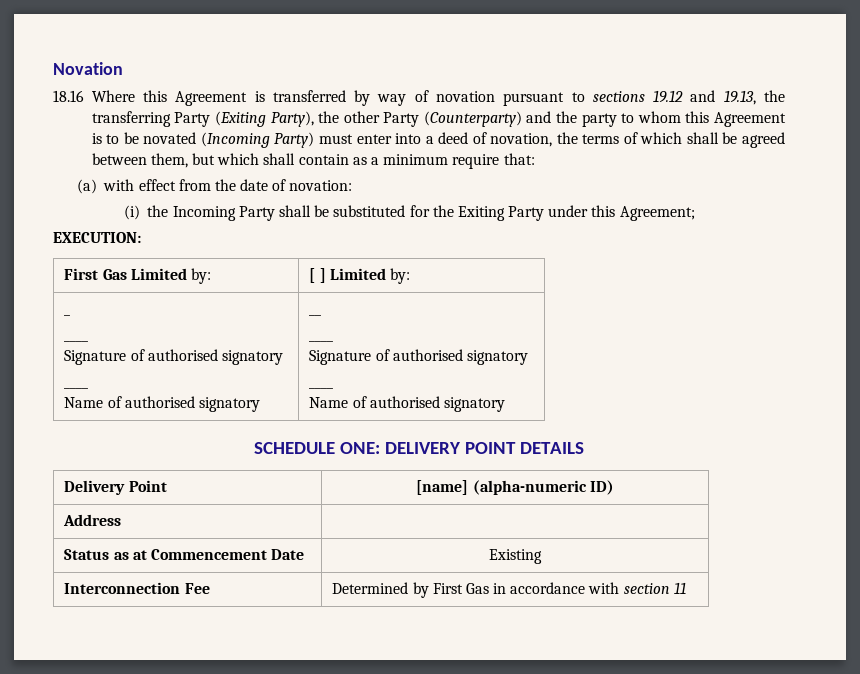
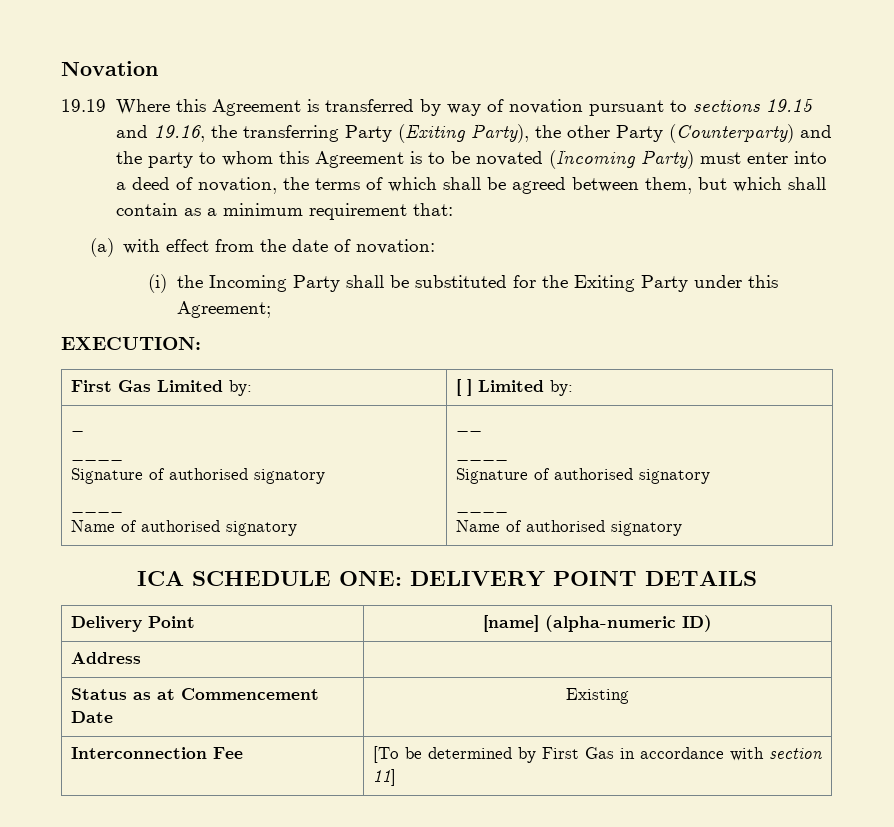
[53,90,84,102] 18.16 -> [61,99,106,112] 19.19
[653,90,756,105] 19.12 and 19.13, -> [765,99,813,112] [115,125,205,142] 19.15 and 19.16,
[452,154,500,169] require -> [308,203,407,220] requirement
(505, 404) none -> [137,571,184,586] ICA
[332,582,409,594] Determined -> [372,746,512,763] [To be determined
[673,582,686,594] 11 -> [372,769,396,786] 11]

